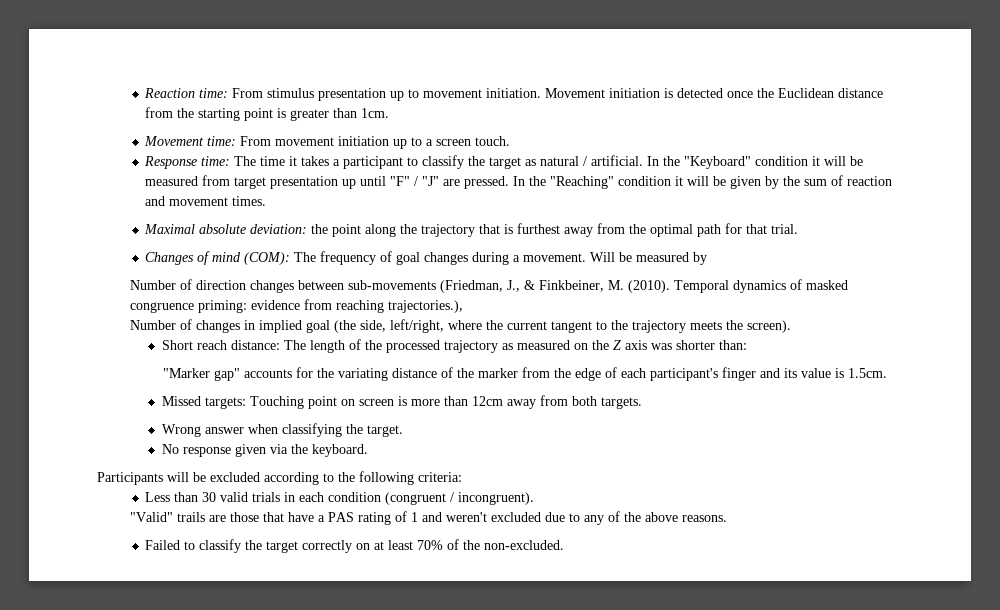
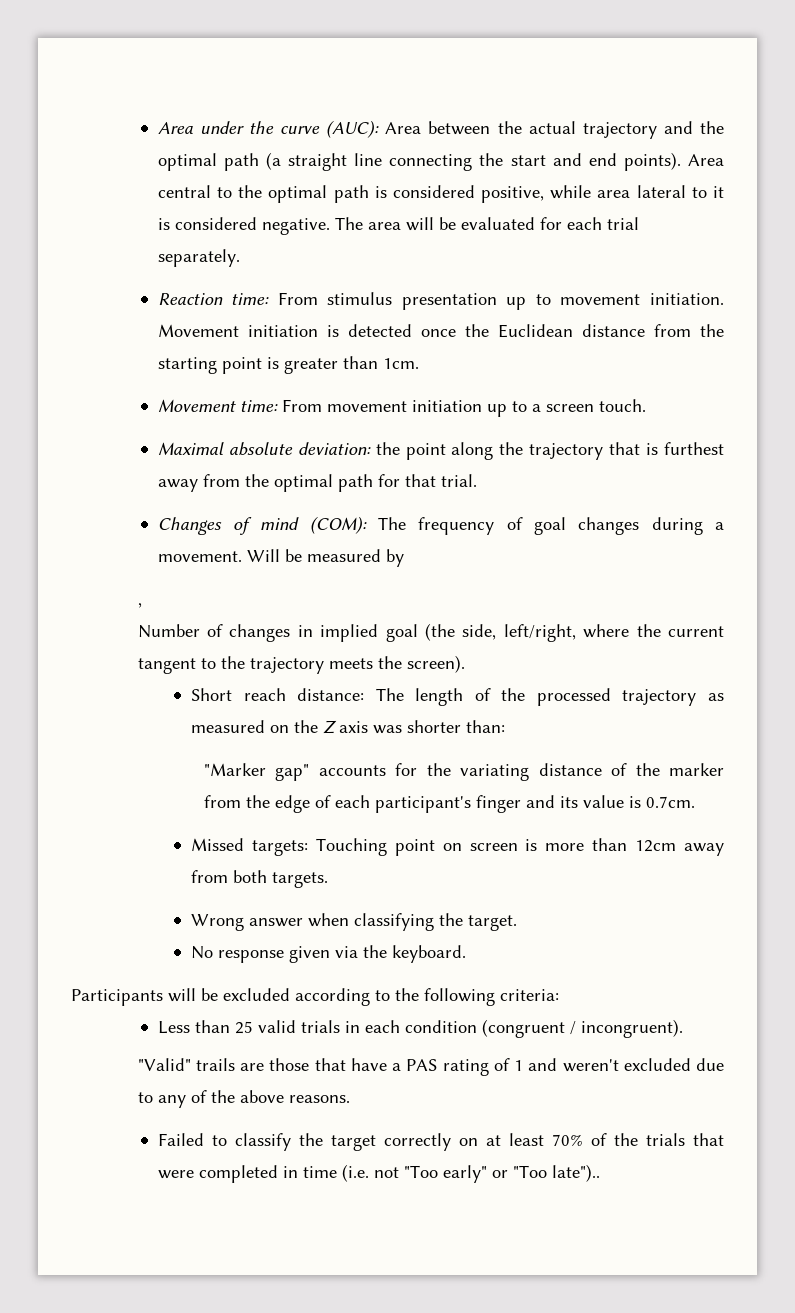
(144, 93) none -> [157,120,724,139] [157,152,724,171] [157,185,724,203] [157,217,639,235] [157,249,240,267] Area under the curve (AUC): Area between the actual trajectory and the optimal path (a straight line connecting the start and end points). Area central to the optimal path is considered positive, while area lateral to it is considered negative. The area will be evaluated for each trial separately. //
[144,155,864,169] [145,175,893,189] [145,196,267,206] // Response time: The time it takes a participant to classify the target as natural / artificial. In the "Keyboard" condition it will be measured from target presentation up until "F" / "J" are pressed. In the "Reaching" condition it will be given by the sum of reaction and movement times. -> (646, 405) none
[129,279,848,293] [129,299,463,313] Number of direction changes between sub-movements (Friedman, J., & Finkbeiner, M. (2010). Temporal dynamics of masked congruence priming: evidence from reaching trajectories.), -> [137,603,142,608] ,
[847,368,887,378] 1.5cm. -> [645,796,695,808] 0.7cm.
[202,492,217,502] 30 -> [234,1021,253,1034] 25
[484,540,565,550] non-excluded. -> [645,1133,724,1146] [157,1164,600,1183] trials that were completed in time (i.e. not "Too early" or "Too late")..

